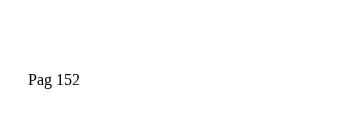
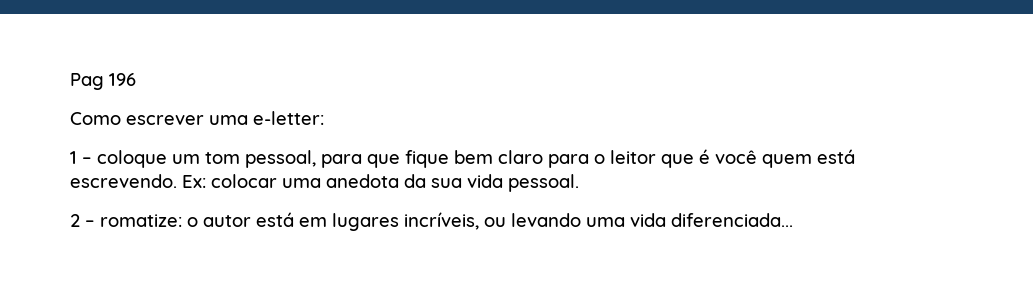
[56,74,81,85] 152 -> [109,73,136,86] [70,111,324,125] [70,149,855,168] [70,174,579,192] [70,212,793,231] 196 // Como escrever uma e-letter: // 1 – coloque um tom pessoal, para que fique bem claro para o leitor que é você quem está escrevendo. Ex: colocar uma anedota da sua vida pessoal. // 2 – romatize: o autor está em lugares incríveis, ou levando uma vida diferenciada...

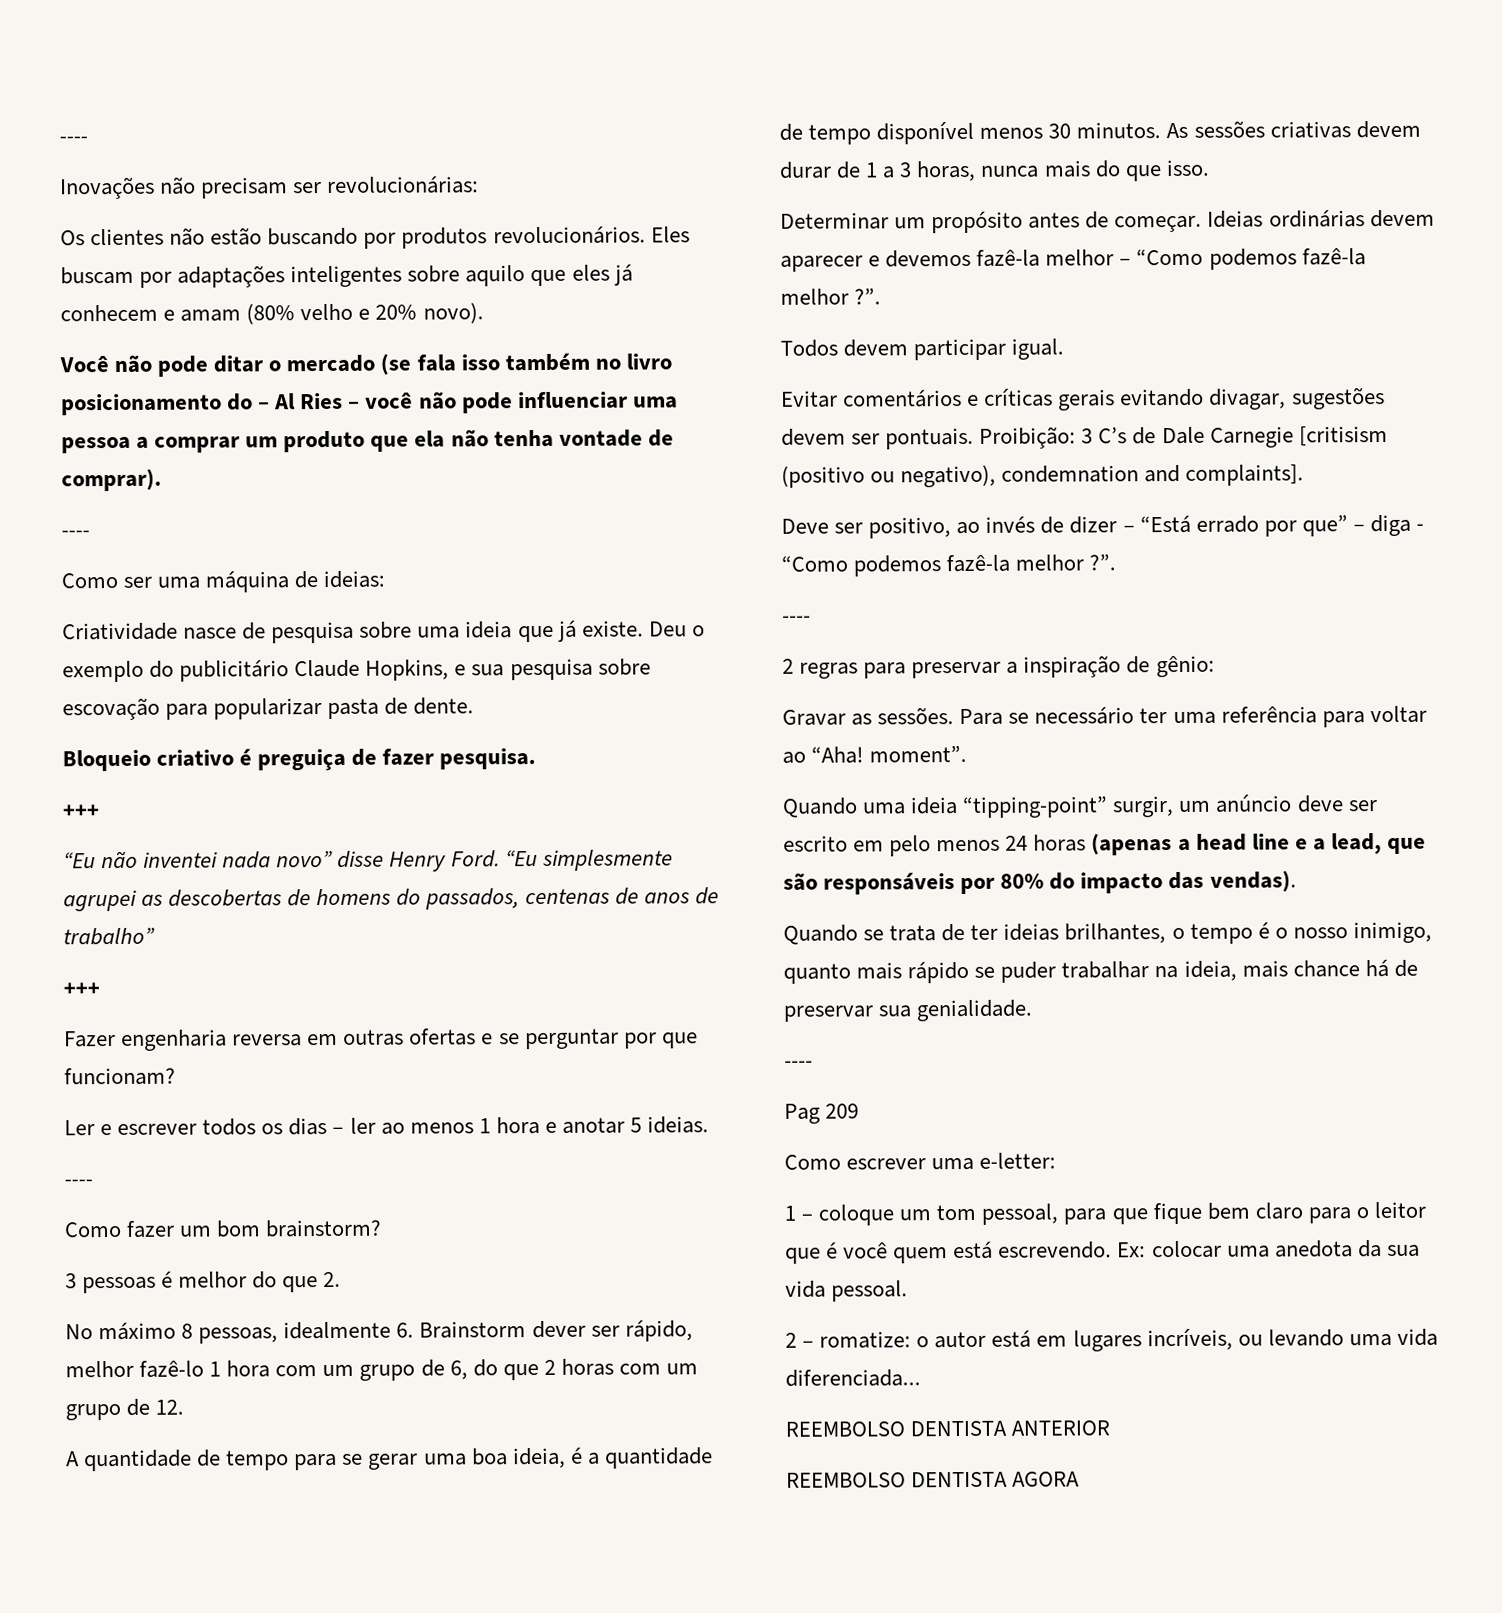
[70,73,136,90] Pag 196 -> [59,136,88,144] [60,175,480,200] [60,225,690,249] [60,263,633,288] [60,302,484,325] [59,352,672,377] [61,391,678,416] [61,429,674,454] [61,468,162,492] [61,530,90,538] [61,570,386,593] [62,619,705,644] [62,658,651,683] [62,697,475,721] [62,748,537,772] [62,804,100,818] [63,849,673,872] [63,887,719,912] [63,927,155,946] [63,982,100,996] [64,1028,698,1051] [64,1067,176,1086] [64,1116,710,1136] [64,1179,93,1187] [64,1219,383,1238] [65,1270,342,1294] [65,1319,693,1344] [65,1358,699,1381] [65,1398,185,1421] [66,1446,713,1472] [779,120,1421,145] [779,159,1210,182] [780,209,1435,234] [780,248,1366,272] [780,288,882,305] [780,338,1065,361] [781,387,1385,411] [781,425,1388,450] [781,464,1305,488] [781,514,1425,539] [781,554,1117,577] [782,615,811,623] [782,655,1215,679] [782,705,1427,728] [782,745,968,764] [782,794,1378,819] [783,833,1426,857] [783,870,1297,895] [783,921,1432,945] [783,958,1418,984] [783,999,1034,1022] [784,1060,813,1068] [784,1103,860,1124] ---- // Inovações não precisam ser revolucionárias: // Os clientes não estão buscando por produtos revolucionários. Eles buscam por adaptações inteligentes sobre aquilo que eles já conhecem e amam (80% velho e 20% novo). // Você não pode ditar o mercado (se fala isso também no livro posicionamento do – Al Ries – você não pode influenciar uma pessoa a comprar um produto que ela não tenha vontade de comprar). // ---- // Como ser uma máquina de ideias: // Criatividade nasce de pesquisa sobre uma ideia que já existe. Deu o exemplo do publicitário Claude Hopkins, e sua pesquisa sobre escovação para popularizar pasta de dente. // Bloqueio criativo é preguiça de fazer pesquisa. // +++ // “Eu não inventei nada novo” disse Henry Ford. “Eu simplesmente agrupei as descobertas de homens do passados, centenas de anos de trabalho” // +++ // Fazer engenharia reversa em outras ofertas e se perguntar por que funcionam? // Ler e escrever todos os dias – ler ao menos 1 hora e anotar 5 ideias. // ---- // Como fazer um bom brainstorm? // 3 pessoas é melhor do que 2. // No máximo 8 pessoas, idealmente 6. Brainstorm dever ser rápido, melhor fazê-lo 1 hora com um grupo de 6, do que 2 horas com um grupo de 12. // A quantidade de tempo para se gerar uma boa ideia, é a quantidade de tempo disponível menos 30 minutos. As sessões criativas devem durar de 1 a 3 horas, nunca mais do que isso. // Determinar um propósito antes de começar. Ideias ordinárias devem aparecer e devemos fazê-la melhor – “Como podemos fazê-la melhor ?”. // Todos devem participar igual. // Evitar comentários e críticas gerais evitando divagar, sugestões devem ser pontuais. Proibição: 3 C’s de Dale Carnegie [critisism (positivo ou negativo), condemnation and complaints]. // Deve ser positivo, ao invés de dizer – “Está errado por que” – diga - “Como podemos fazê-la melhor ?”. // ---- // 2 regras para preservar a inspiração de gênio: // Gravar as sessões. Para se necessário ter uma referência para voltar ao “Aha! moment”. // Quando uma ideia “tipping-point” surgir, um anúncio deve ser escrito em pelo menos 24 horas (apenas a head line e a lead, que são responsáveis por 80% do impacto das vendas). // Quando se trata de ter ideias brilhantes, o tempo é o nosso inimigo, quanto mais rápido se puder trabalhar na ideia, mais chance há de preservar sua genialidade. // ---- // Pag 209
(793, 220) none -> [785,1420,1111,1437] [786,1471,1081,1488] // REEMBOLSO DENTISTA ANTERIOR // REEMBOLSO DENTISTA AGORA

